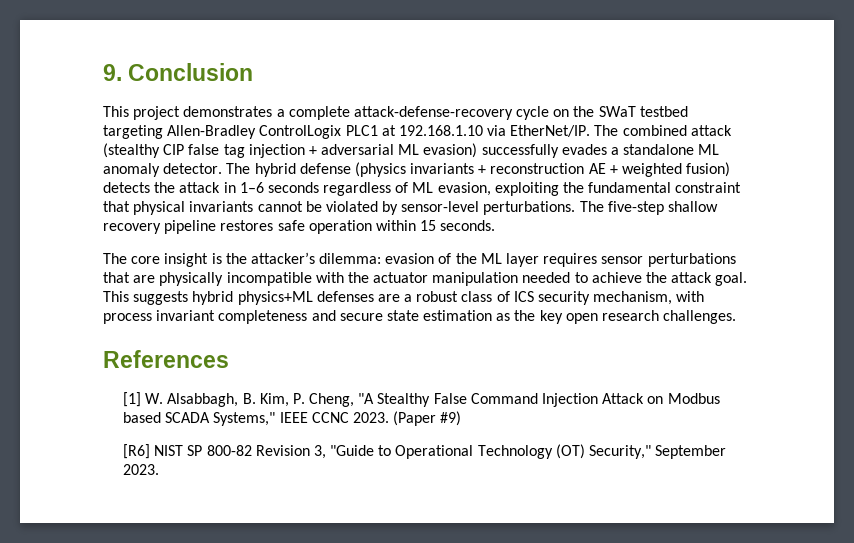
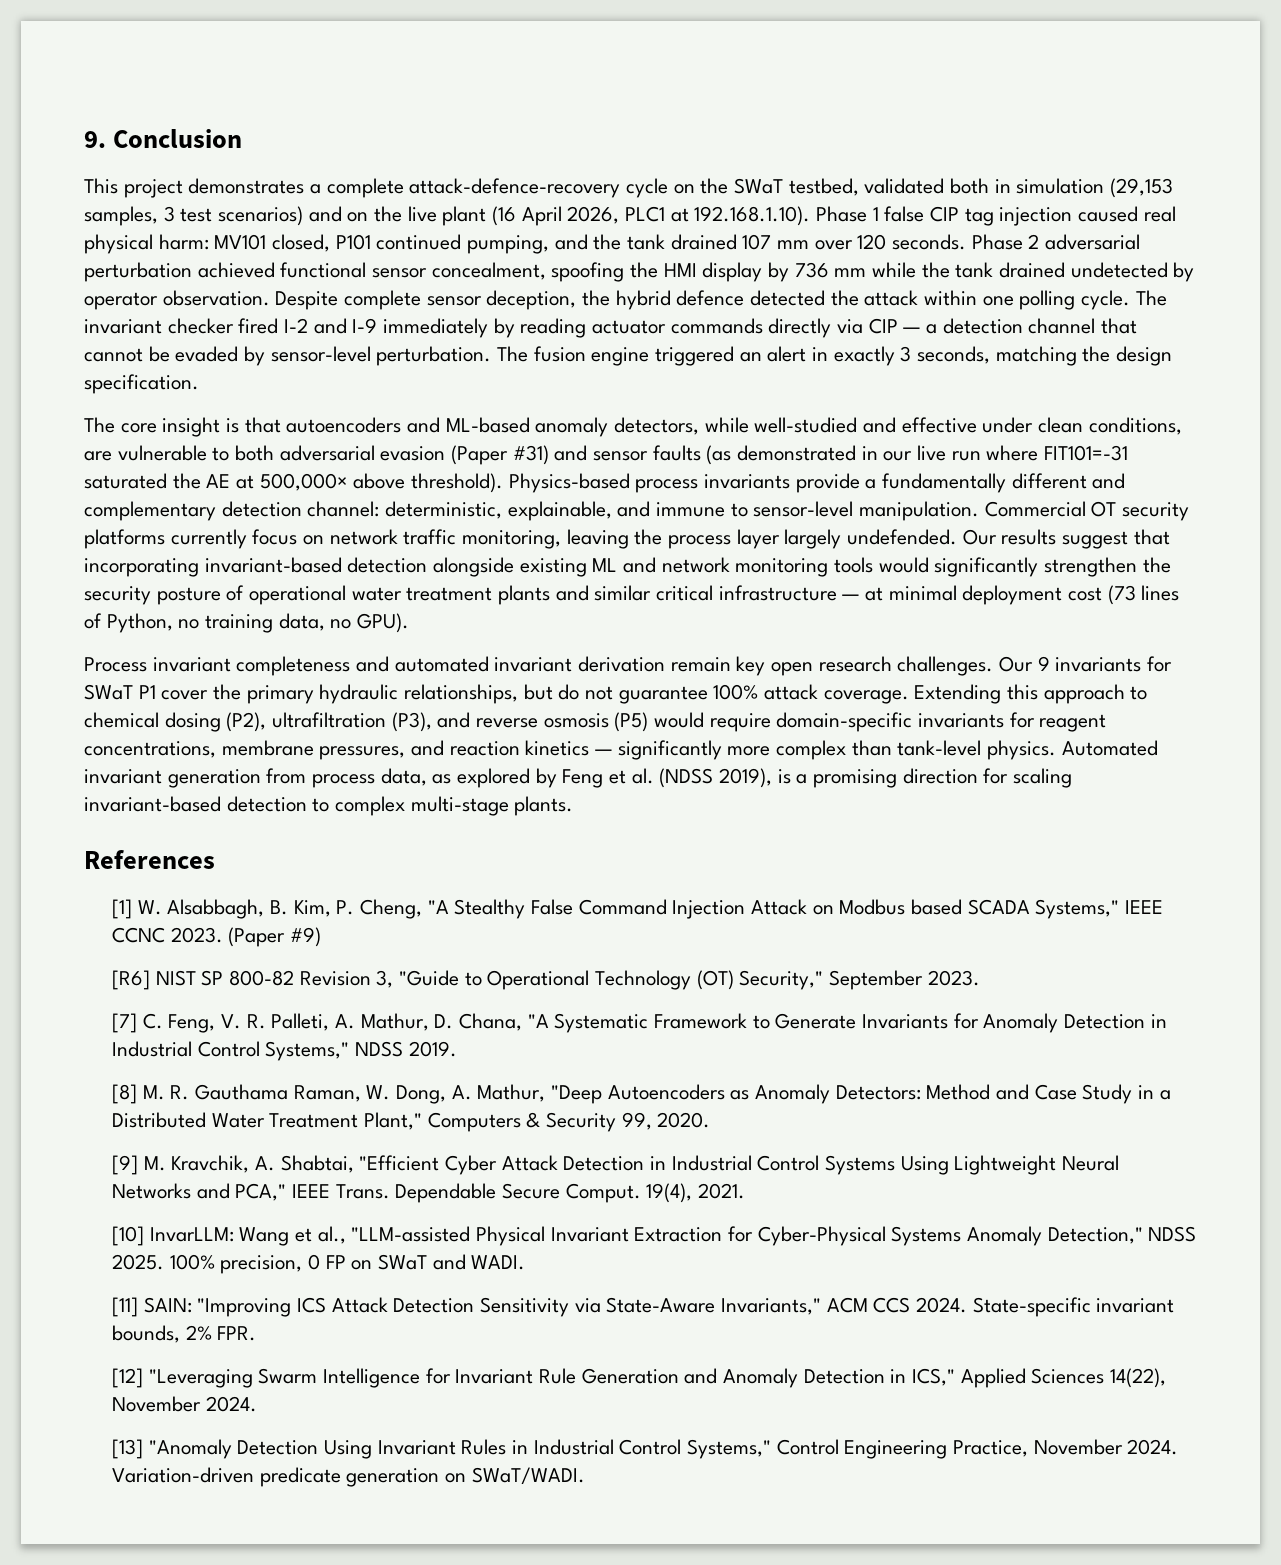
[353,106,513,120] attack-defense-recovery -> [409,178,621,198] attack-defence-recovery
[639,106,688,117] [103,125,732,139] [103,143,720,158] [103,162,731,177] [103,182,742,196] [103,201,254,215] testbed targeting Allen-Bradley ControlLogix PLC1 at 192.168.1.10 via EtherNet/IP. The combined attack (stealthy CIP false tag injection + adversarial ML evasion) successfully evades a standalone ML anomaly detector. The hybrid defense (physics invariants + reconstruction AE + weighted fusion) detects the attack in 1–6 seconds regardless of ML evasion, exploiting the fundamental constraint that physical invariants -> [788,178,1174,198] [84,206,1176,226] [84,234,1141,254] [84,262,1195,282] [84,290,1167,310] [84,318,1138,338] testbed, validated both in simulation (29,153 samples, 3 test scenarios) and on the live plant (16 April 2026, PLC1 at 192.168.1.10). Phase 1 false CIP tag injection caused real physical harm: MV101 closed, P101 continued pumping, and the tank drained 107 mm over 120 seconds. Phase 2 adversarial perturbation achieved functional sensor concealment, spoofing the HMI display by 736 mm while the tank drained undetected by operator observation. Despite complete sensor deception, the hybrid defence detected the attack within one polling cycle. The invariant checker fired I-2 and I-9 immediately by reading actuator commands directly via CIP — a detection channel that
[325,201,378,212] violated -> [175,346,239,362] evaded
[483,201,719,215] [103,220,496,234] [103,252,736,267] [103,272,748,286] [103,291,705,305] [103,310,737,324] perturbations. The five-step shallow recovery pipeline restores safe operation within 15 seconds. // The core insight is the attacker’s dilemma: evasion of the ML layer requires sensor perturbations that are physically incompatible with the actuator manipulation needed to achieve the attack goal. This suggests hybrid physics+ML defenses are a robust class of ICS security mechanism, with process invariant completeness and secure state estimation as the key open research challenges. -> [376,346,1173,366] [84,374,199,394] [84,417,1182,437] [84,445,1129,465] [84,473,1126,493] [84,501,1190,521] [84,529,1170,549] [84,557,1171,577] [84,585,1180,605] [84,613,410,633] [84,656,1173,676] [84,684,1148,704] [84,712,1107,732] [84,740,1158,760] [84,768,1073,788] [84,796,574,816] perturbation. The fusion engine triggered an alert in exactly 3 seconds, matching the design specification. // The core insight is that autoencoders and ML-based anomaly detectors, while well-studied and effective under clean conditions, are vulnerable to both adversarial evasion (Paper #31) and sensor faults (as demonstrated in our live run where FIT101=-31 saturated the AE at 500,000× above threshold). Physics-based process invariants provide a fundamentally different and complementary detection channel: deterministic, explainable, and immune to sensor-level manipulation. Commercial OT security platforms currently focus on network traffic monitoring, leaving the process layer largely undefended. Our results suggest that incorporating invariant-based detection alongside existing ML and network monitoring tools would significantly strengthen the security posture of operational water treatment plants and similar critical infrastructure — at minimal deployment cost (73 lines of Python, no training data, no GPU). // Process invariant completeness and automated invariant derivation remain key open research challenges. Our 9 invariants for SWaT P1 cover the primary hydraulic relationships, but do not guarantee 100% attack coverage. Extending this approach to chemical dosing (P2), ultrafiltration (P3), and reverse osmosis (P5) would require domain-specific invariants for reagent concentrations, membrane pressures, and reaction kinetics — significantly more complex than tank-level physics. Automated invariant generation from process data, as explored by Feng et al. (NDSS 2019), is a promising direction for scaling invariant-based detection to complex multi-stage plants.
(159, 469) none -> [111,1013,1167,1033] [111,1041,457,1061] [111,1084,1171,1104] [111,1112,711,1132] [111,1155,1119,1175] [111,1183,745,1203] [111,1226,1197,1246] [111,1254,526,1274] [111,1297,1175,1317] [111,1325,257,1343] [111,1368,1166,1388] [111,1396,257,1412] [111,1439,1179,1459] [111,1467,585,1487] // [7] C. Feng, V. R. Palleti, A. Mathur, D. Chana, "A Systematic Framework to Generate Invariants for Anomaly Detection in Industrial Control Systems," NDSS 2019. // [8] M. R. Gauthama Raman, W. Dong, A. Mathur, "Deep Autoencoders as Anomaly Detectors: Method and Case Study in a Distributed Water Treatment Plant," Computers & Security 99, 2020. // [9] M. Kravchik, A. Shabtai, "Efficient Cyber Attack Detection in Industrial Control Systems Using Lightweight Neural Networks and PCA," IEEE Trans. Dependable Secure Comput. 19(4), 2021. // [10] InvarLLM: Wang et al., "LLM-assisted Physical Invariant Extraction for Cyber-Physical Systems Anomaly Detection," NDSS 2025. 100% precision, 0 FP on SWaT and WADI. // [11] SAIN: "Improving ICS Attack Detection Sensitivity via State-Aware Invariants," ACM CCS 2024. State-specific invariant bounds, 2% FPR. // [12] "Leveraging Swarm Intelligence for Invariant Rule Generation and Anomaly Detection in ICS," Applied Sciences 14(22), November 2024. // [13] "Anomaly Detection Using Invariant Rules in Industrial Control Systems," Control Engineering Practice, November 2024. Variation-driven predicate generation on SWaT/WADI.

